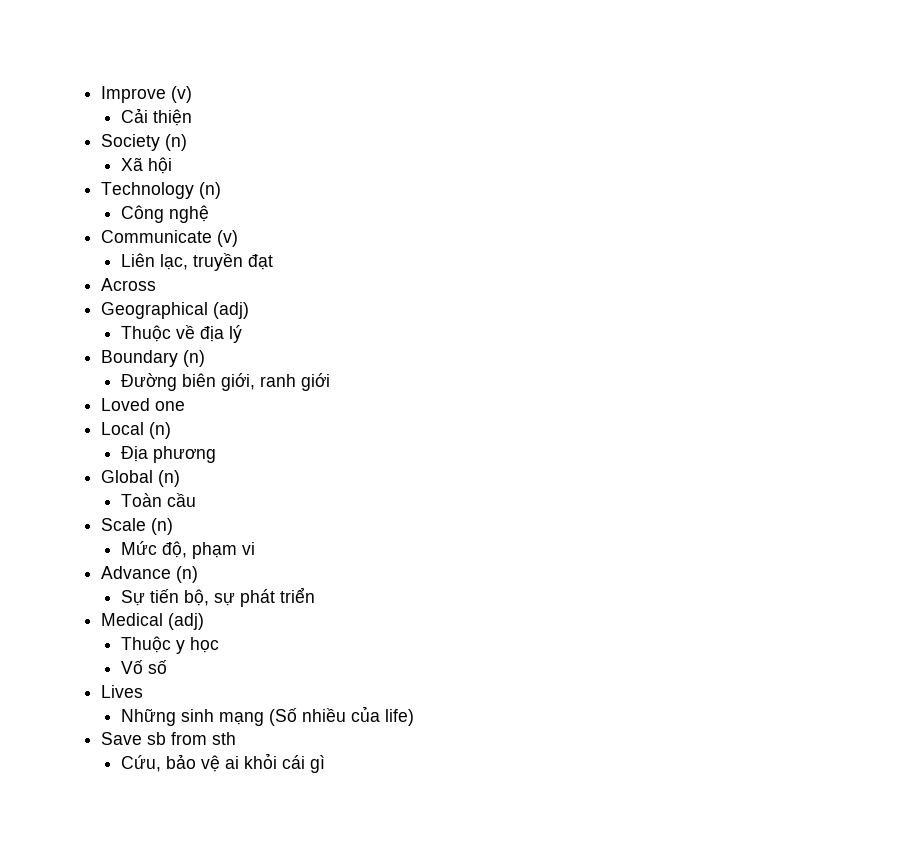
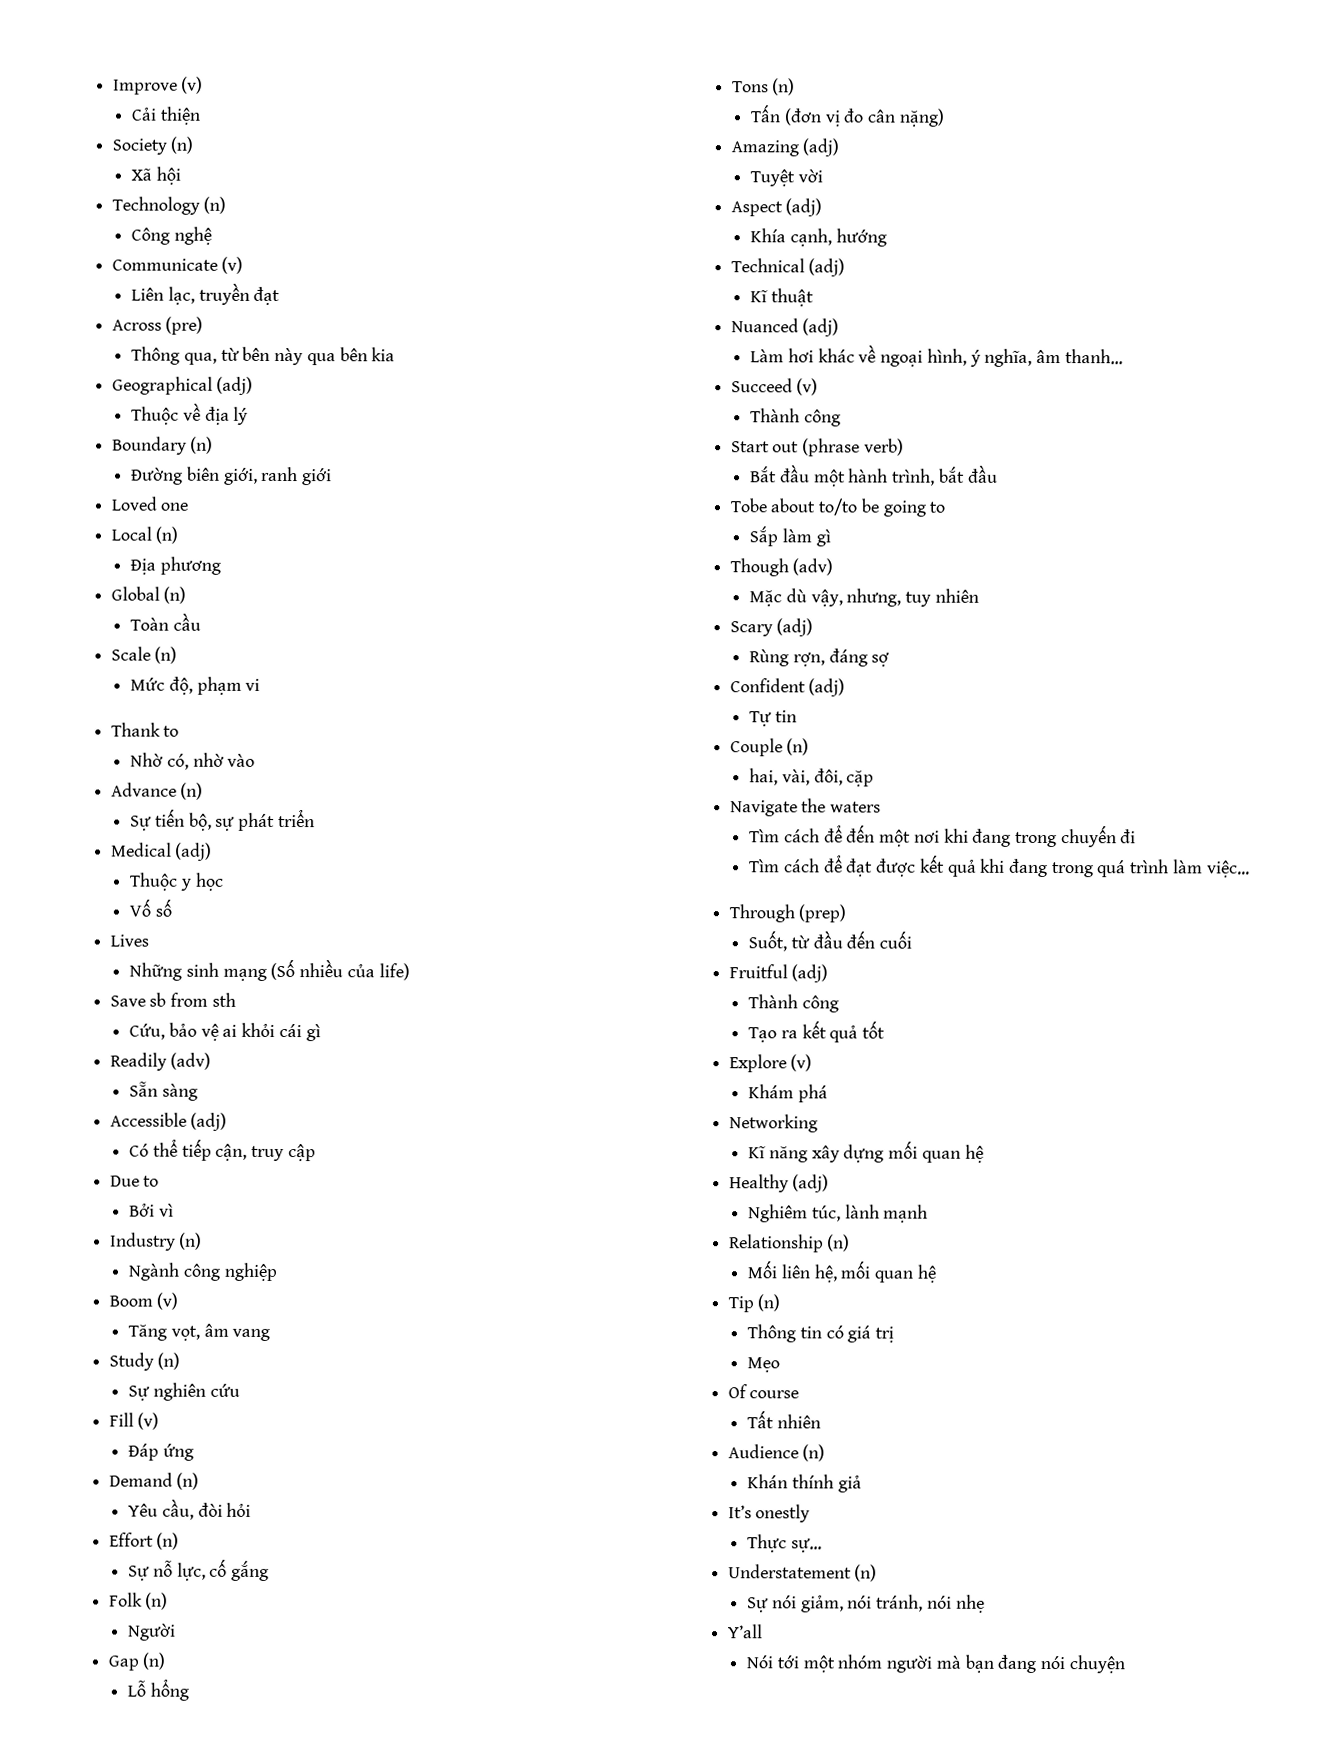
(157, 284) none -> [165,316,204,335] [131,346,396,366] (pre) // Thông qua, từ bên này qua bên kia
(256, 548) none -> [110,722,180,737] [130,752,256,770] // Thank to // Nhờ có, nhờ vào
(326, 764) none -> [109,1052,212,1071] [129,1081,198,1101] [109,1112,228,1131] [129,1138,316,1162] [109,1175,160,1187] [129,1203,174,1217] [109,1232,203,1251] [128,1262,277,1281] [108,1292,179,1310] [128,1323,271,1341] [108,1352,181,1371] [128,1382,240,1401] [108,1412,160,1430] [128,1443,194,1461] [108,1472,200,1490] [128,1498,252,1520] [108,1532,180,1550] [128,1558,270,1581] [108,1592,169,1610] [128,1623,177,1641] [107,1652,166,1671] [127,1678,189,1701] [731,78,796,96] [750,104,945,127] [730,138,840,157] [750,169,823,187] [730,198,823,217] [750,228,887,247] [730,258,846,277] [750,288,814,307] [730,318,840,337] [750,344,1123,367] [730,378,819,396] [750,408,841,427] [730,438,904,457] [750,464,998,487] [729,498,946,517] [749,526,831,547] [729,558,834,577] [749,588,979,607] [729,618,814,637] [749,648,890,667] [729,678,846,697] [749,710,797,727] [729,738,810,757] [749,768,875,787] [729,798,882,817] [749,824,1137,848] [749,854,1250,878] [728,904,847,923] [748,930,913,952] [728,964,829,983] [748,994,839,1013] [748,1020,886,1043] [728,1054,813,1073] [748,1084,828,1103] [728,1114,818,1133] [748,1140,984,1163] [728,1174,830,1193] [748,1204,929,1223] [728,1234,851,1253] [747,1260,936,1283] [727,1294,781,1313] [747,1324,895,1343] [747,1357,781,1373] [727,1384,800,1399] [747,1410,821,1429] [727,1444,826,1462] [747,1474,862,1493] [727,1504,811,1523] [747,1534,822,1553] [727,1564,878,1582] [747,1594,985,1613] [727,1624,763,1639] [746,1654,1125,1674] // Readily (adv) // Sẵn sàng // Accessible (adj) // Có thể tiếp cận, truy cập // Due to // Bởi vì // Industry (n) // Ngành công nghiệp // Boom (v) // Tăng vọt, âm vang // Study (n) // Sự nghiên cứu // Fill (v) // Đáp ứng // Demand (n) // Yêu cầu, đòi hỏi // Effort (n) // Sự nỗ lực, cố gắng // Folk (n) // Người // Gap (n) // Lỗ hổng // Tons (n) // Tấn (đơn vị đo cân nặng) // Amazing (adj) // Tuyệt vời // Aspect (adj) // Khía cạnh, hướng // Technical (adj) // Kĩ thuật // Nuanced (adj) // Làm hơi khác về ngoại hình, ý nghĩa, âm thanh... // Succeed (v) // Thành công // Start out (phrase verb) // Bắt đầu một hành trình, bắt đầu // Tobe about to/to be going to // Sắp làm gì // Though (adv) // Mặc dù vậy, nhưng, tuy nhiên // Scary (adj) // Rùng rợn, đáng sợ // Confident (adj) // Tự tin // Couple (n) // hai, vài, đôi, cặp // Navigate the waters // Tìm cách để đến một nơi khi đang trong chuyến đi // Tìm cách để đạt được kết quả khi đang trong quá trình làm việc... // Through (prep) // Suốt, từ đầu đến cuối // Fruitful (adj) // Thành công // Tạo ra kết quả tốt // Explore (v) // Khám phá // Networking // Kĩ năng xây dựng mối quan hệ // Healthy (adj) // Nghiêm túc, lành mạnh // Relationship (n) // Mối liên hệ, mối quan hệ // Tip (n) // Thông tin có giá trị // Mẹo // Of course // Tất nhiên // Audience (n) // Khán thính giả // It’s onestly // Thực sự... // Understatement (n) // Sự nói giảm, nói tránh, nói nhẹ // Y’all // Nói tới một nhóm người mà bạn đang nói chuyện

